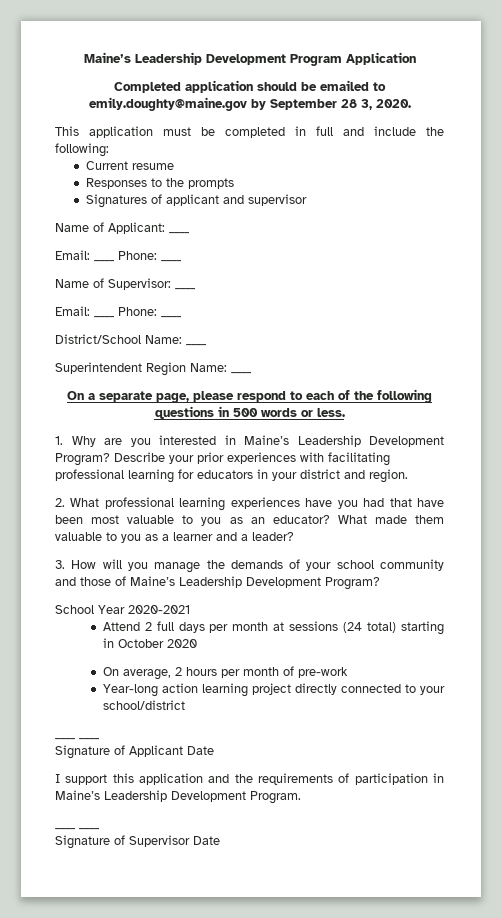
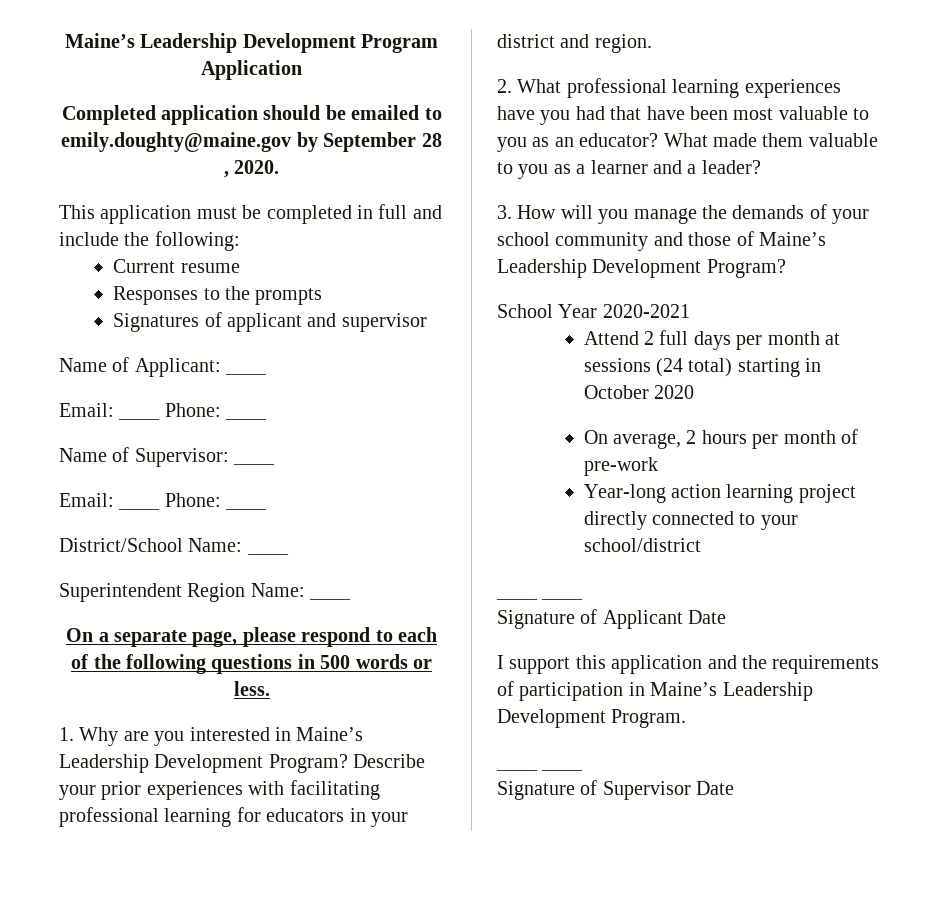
[360,99,372,110] 3, -> [223,171,229,178] ,

